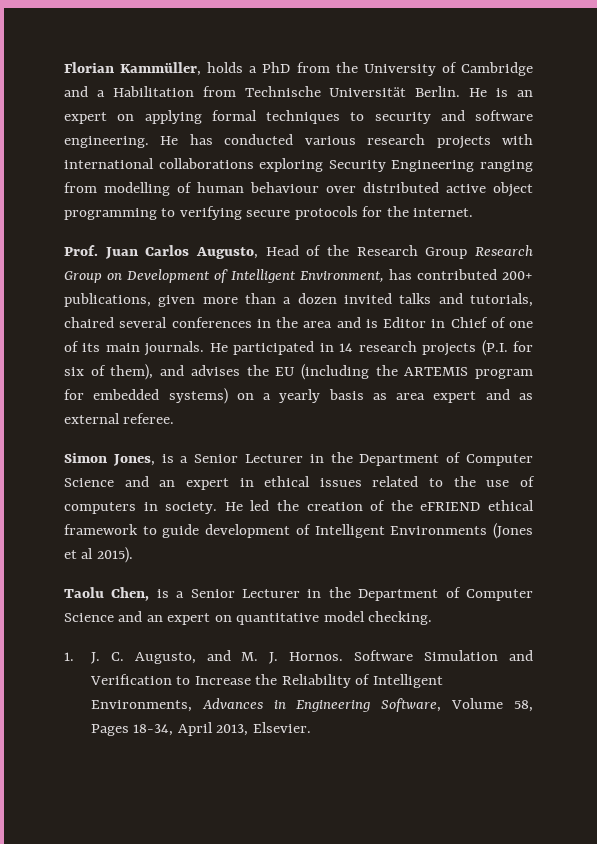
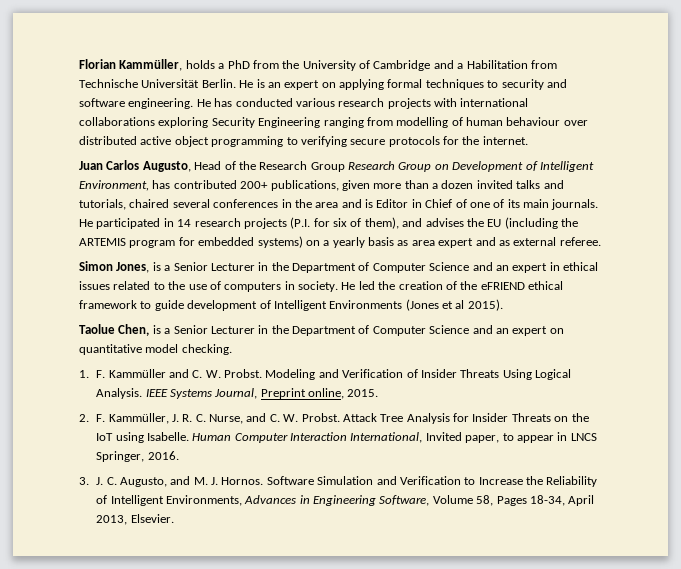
[64,245,98,256] Prof. -> (528, 140) none
[64,587,104,598] Taolu -> [79,324,115,334] Taolue
(74, 656) none -> [96,369,572,380] [96,388,379,399] [79,413,589,424] [96,432,597,443] [96,451,179,462] [79,477,89,485] F. Kammüller and C. W. Probst. Modeling and Verification of Insider Threats Using Logical Analysis. IEEE Systems Journal, Preprint online, 2015. // 2. F. Kammüller, J. R. C. Nurse, and C. W. Probst. Attack Tree Analysis for Insider Threats on the IoT using Isabelle. Human Computer Interaction International, Invited paper, to appear in LNCS Springer, 2016. // 3.

